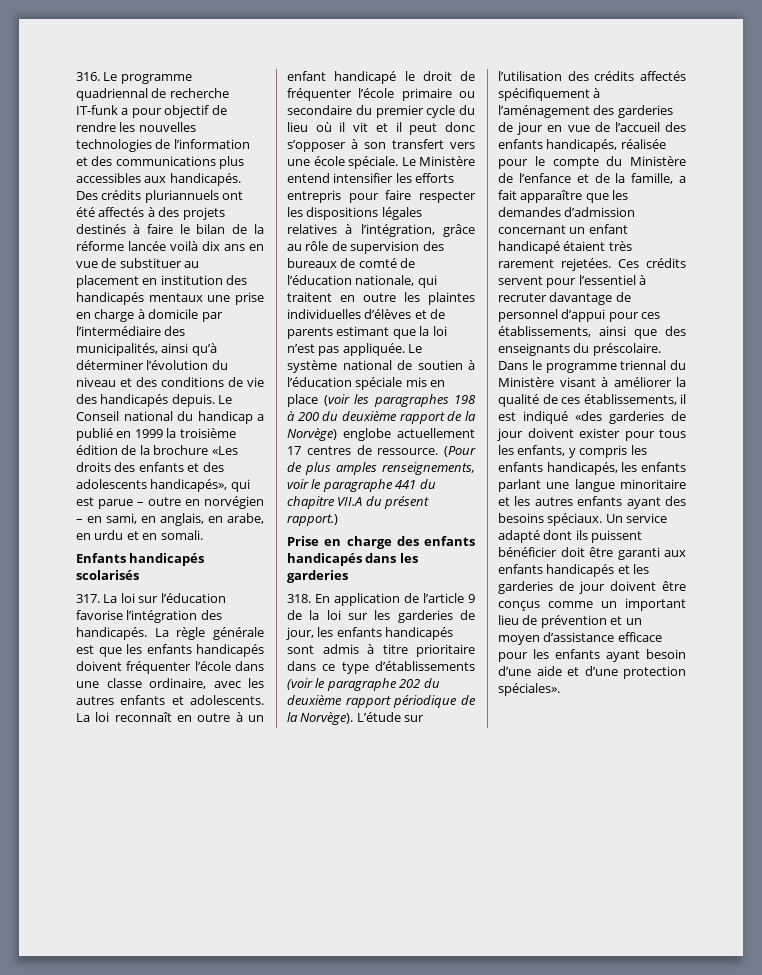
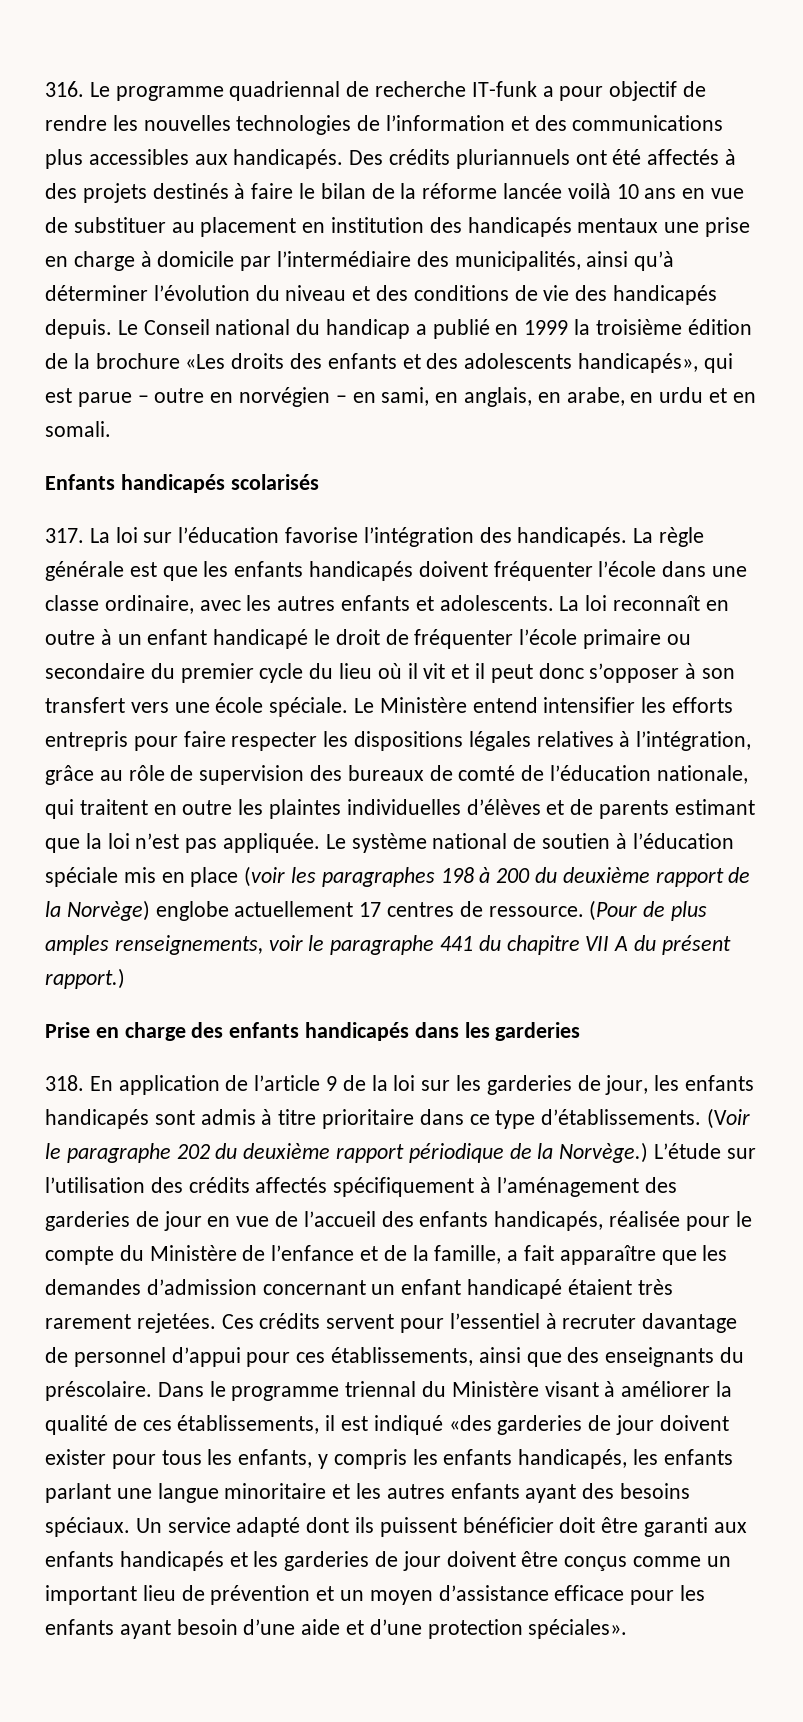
[202,241,220,251] dix -> [616,184,639,199] 10
[337,497,363,506] VII.A -> [585,936,629,951] VII A
[375,661,475,671] [287,678,313,690] d’établissements (voir -> [541,1108,751,1129] d’établissements. (Voir
[300,712,354,725] Norvège). -> [559,1142,649,1163] Norvège.)

